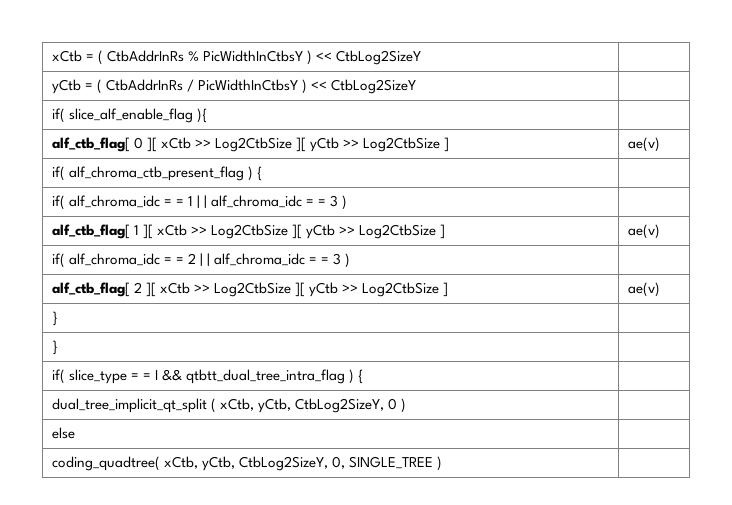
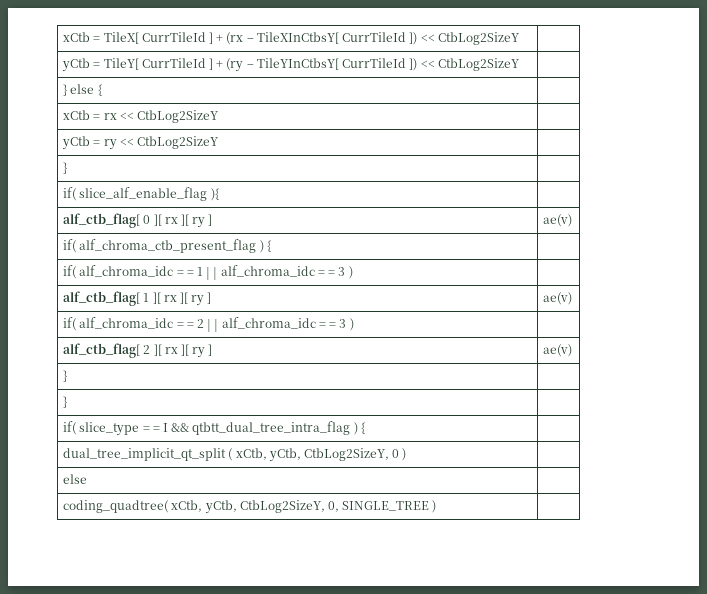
[51,50,422,65] [51,79,417,94] xCtb = ( CtbAddrInRs % PicWidthInCtbsY ) << CtbLog2SizeY | // yCtb = ( CtbAddrInRs / PicWidthInCtbsY ) << CtbLog2SizeY -> [63,32,520,45] [62,58,520,72] [63,84,103,96] [63,110,219,123] [62,136,219,150] [63,162,68,174] xCtb = TileX[ CurrTileId ] + (rx – TileXInCtbsY[ CurrTileId ]) << CtbLog2SizeY | // yCtb = TileY[ CurrTileId ] + (ry – TileYInCtbsY[ CurrTileId ]) << CtbLog2SizeY | // } else { | // xCtb = rx << CtbLog2SizeY | // yCtb = ry << CtbLog2SizeY | // }
[160,137,441,152] xCtb >> Log2CtbSize ][ yCtb >> Log2CtbSize -> [164,214,206,228] rx ][ ry
[156,224,437,239] xCtb >> Log2CtbSize ][ yCtb >> Log2CtbSize -> [163,292,205,306] rx ][ ry
[159,282,440,297] xCtb >> Log2CtbSize ][ yCtb >> Log2CtbSize -> [164,344,206,358] rx ][ ry

